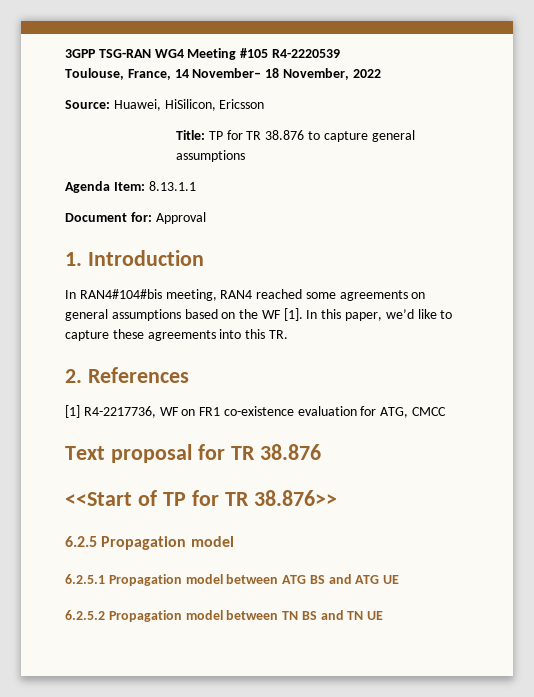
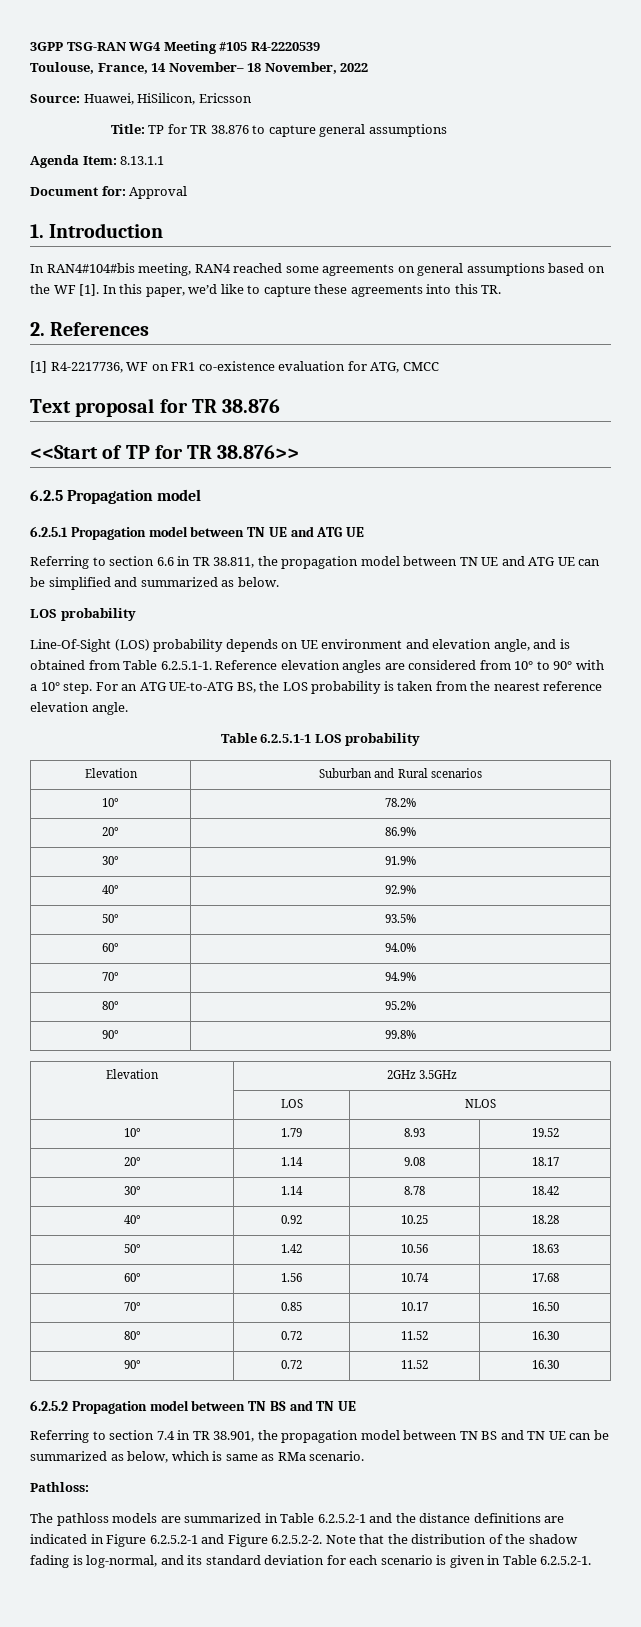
[282,574,400,584] ATG BS and ATG UE -> [247,526,365,537] [30,556,601,569] [30,577,279,590] [30,608,136,621] [30,639,570,652] [30,660,604,673] [30,681,603,694] [30,702,128,715] [220,733,421,746] [84,768,138,778] [319,768,482,778] [102,798,119,807] [385,798,416,807] [102,827,119,836] [385,827,416,836] [102,856,119,865] [385,856,416,865] [102,885,119,894] [385,885,416,894] [102,914,119,923] [385,914,416,923] [102,943,119,952] [385,943,416,952] [102,972,119,981] [385,972,416,981] [102,1001,119,1010] [385,1001,416,1010] [102,1030,119,1039] [385,1030,416,1039] [106,1069,159,1079] [386,1070,458,1079] [280,1099,303,1108] [464,1099,496,1108] [123,1128,141,1137] [281,1128,302,1137] [404,1128,425,1137] [531,1128,559,1137] [123,1157,141,1166] [281,1157,303,1166] [404,1157,425,1166] [531,1157,559,1166] [123,1186,141,1195] [281,1186,303,1195] [404,1186,425,1195] [531,1186,559,1195] [123,1215,141,1224] [281,1215,302,1224] [401,1215,428,1224] [531,1215,559,1224] [123,1244,141,1253] [281,1244,302,1253] [401,1244,428,1253] [531,1244,559,1253] [123,1273,141,1282] [281,1273,302,1282] [401,1273,429,1282] [531,1273,559,1282] [123,1302,141,1311] [281,1302,302,1311] [401,1302,428,1311] [531,1302,559,1311] [123,1331,141,1340] [281,1331,302,1340] [401,1331,428,1340] [531,1331,559,1340] [123,1360,141,1369] [281,1360,302,1369] [401,1360,428,1369] [531,1360,559,1369] TN UE and ATG UE // Referring to section 6.6 in TR 38.811, the propagation model between TN UE and ATG UE can be simplified and summarized as below. // LOS probability // Line-Of-Sight (LOS) probability depends on UE environment and elevation angle, and is obtained from Table 6.2.5.1-1. Reference elevation angles are considered from 10° to 90° with a 10° step. For an ATG UE-to-ATG BS, the LOS probability is taken from the nearest reference elevation angle. // Table 6.2.5.1-1 LOS probability // Elevation | Suburban and Rural scenarios // 10° | 78.2% // 20° | 86.9% // 30° | 91.9% // 40° | 92.9% // 50° | 93.5% // 60° | 94.0% // 70° | 94.9% // 80° | 95.2% // 90° | 99.8% // Elevation | 2GHz 3.5GHz // | LOS | NLOS // 10° | 1.79 | 8.93 | 19.52 // 20° | 1.14 | 9.08 | 18.17 // 30° | 1.14 | 8.78 | 18.42 // 40° | 0.92 | 10.25 | 18.28 // 50° | 1.42 | 10.56 | 18.63 // 60° | 1.56 | 10.74 | 17.68 // 70° | 0.85 | 10.17 | 16.50 // 80° | 0.72 | 11.52 | 16.30 // 90° | 0.72 | 11.52 | 16.30
(384, 615) none -> [30,1430,609,1443] [30,1451,365,1463] [30,1482,89,1492] [30,1513,565,1526] [30,1534,578,1547] [30,1555,592,1568] // Referring to section 7.4 in TR 38.901, the propagation model between TN BS and TN UE can be summarized as below, which is same as RMa scenario. // Pathloss: // The pathloss models are summarized in Table 6.2.5.2-1 and the distance definitions are indicated in Figure 6.2.5.2-1 and Figure 6.2.5.2-2. Note that the distribution of the shadow fading is log-normal, and its standard deviation for each scenario is given in Table 6.2.5.2-1.

